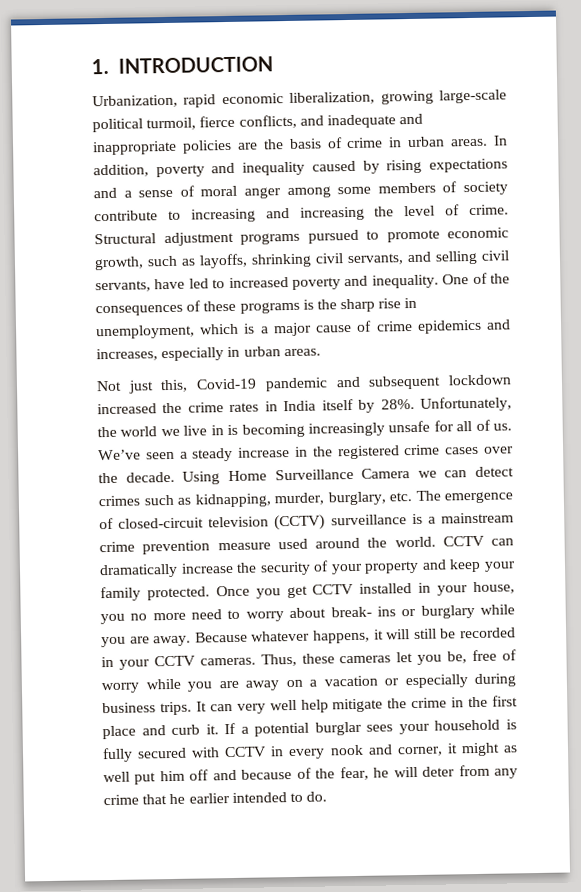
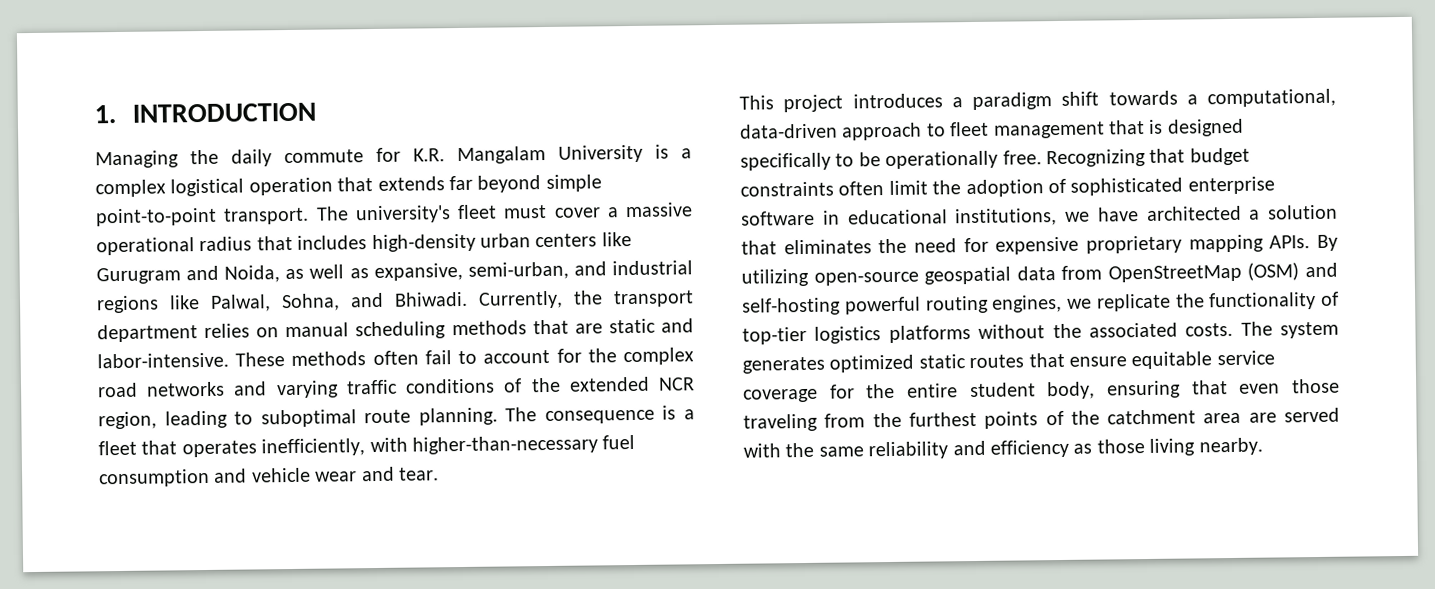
[92,89,507,109] [92,113,424,133] [92,135,508,156] [93,158,509,178] [93,181,508,199] [94,204,509,223] [94,227,509,247] [94,250,509,271] [95,272,510,293] [95,297,418,317] [96,319,512,340] [96,346,321,362] [96,374,512,394] [97,396,513,415] [97,419,513,438] [98,444,515,462] [98,466,514,485] [98,490,513,508] [99,512,515,531] [99,535,514,555] [99,558,516,579] [100,581,516,602] [100,604,516,625] [101,627,517,648] [101,649,518,670] [101,673,516,694] [102,695,519,716] [102,719,517,740] [102,742,518,763] [103,764,518,785] [103,791,328,806] Urbanization, rapid economic liberalization, growing large-scale political turmoil, fierce conflicts, and inadequate and inappropriate policies are the basis of crime in urban areas. In addition, poverty and inequality caused by rising expectations and a sense of moral anger among some members of society contribute to increasing and increasing the level of crime. Structural adjustment programs pursued to promote economic growth, such as layoffs, shrinking civil servants, and selling civil servants, have led to increased poverty and inequality. One of the consequences of these programs is the sharp rise in unemployment, which is a major cause of crime epidemics and increases, especially in urban areas. // Not just this, Covid-19 pandemic and subsequent lockdown increased the crime rates in India itself by 28%. Unfortunately, the world we live in is becoming increasingly unsafe for all of us. We’ve seen a steady increase in the registered crime cases over the decade. Using Home Surveillance Camera we can detect crimes such as kidnapping, murder, burglary, etc. The emergence of closed-circuit television (CCTV) surveillance is a mainstream crime prevention measure used around the world. CCTV can dramatically increase the security of your property and keep your family protected. Once you get CCTV installed in your house, you no more need to worry about break- ins or burglary while you are away. Because whatever happens, it will still be recorded in your CCTV cameras. Thus, these cameras let you be, free of worry while you are away on a vacation or especially during business trips. It can very well help mitigate the crime in the first place and curb it. If a potential burglar sees your household is fully secured with CCTV in every nook and corner, it might as well put him off and because of the fear, he will deter from any crime that he earlier intended to do. -> [95,144,692,169] [95,174,602,198] [95,202,693,227] [96,232,632,256] [96,260,693,285] [96,290,694,314] [97,318,694,343] [97,347,694,369] [97,376,695,399] [98,405,695,430] [98,434,636,458] [99,466,439,488] [739,88,1336,113] [740,118,1244,141] [740,147,1250,171] [740,176,1275,198] [741,204,1338,227] [741,234,1338,255] [741,262,1338,287] [742,291,1339,316] [742,321,1339,345] [742,350,1275,374] [743,378,1340,403] [743,407,1340,432] [743,437,1263,460] Managing the daily commute for K.R. Mangalam University is a complex logistical operation that extends far beyond simple point-to-point transport. The university's fleet must cover a massive operational radius that includes high-density urban centers like Gurugram and Noida, as well as expansive, semi-urban, and industrial regions like Palwal, Sohna, and Bhiwadi. Currently, the transport department relies on manual scheduling methods that are static and labor-intensive. These methods often fail to account for the complex road networks and varying traffic conditions of the extended NCR region, leading to suboptimal route planning. The consequence is a fleet that operates inefficiently, with higher-than-necessary fuel consumption and vehicle wear and tear. // This project introduces a paradigm shift towards a computational, data-driven approach to fleet management that is designed specifically to be operationally free. Recognizing that budget constraints often limit the adoption of sophisticated enterprise software in educational institutions, we have architected a solution that eliminates the need for expensive proprietary mapping APIs. By utilizing open-source geospatial data from OpenStreetMap (OSM) and self-hosting powerful routing engines, we replicate the functionality of top-tier logistics platforms without the associated costs. The system generates optimized static routes that ensure equitable service coverage for the entire student body, ensuring that even those traveling from the furthest points of the catchment area are served with the same reliability and efficiency as those living nearby.

